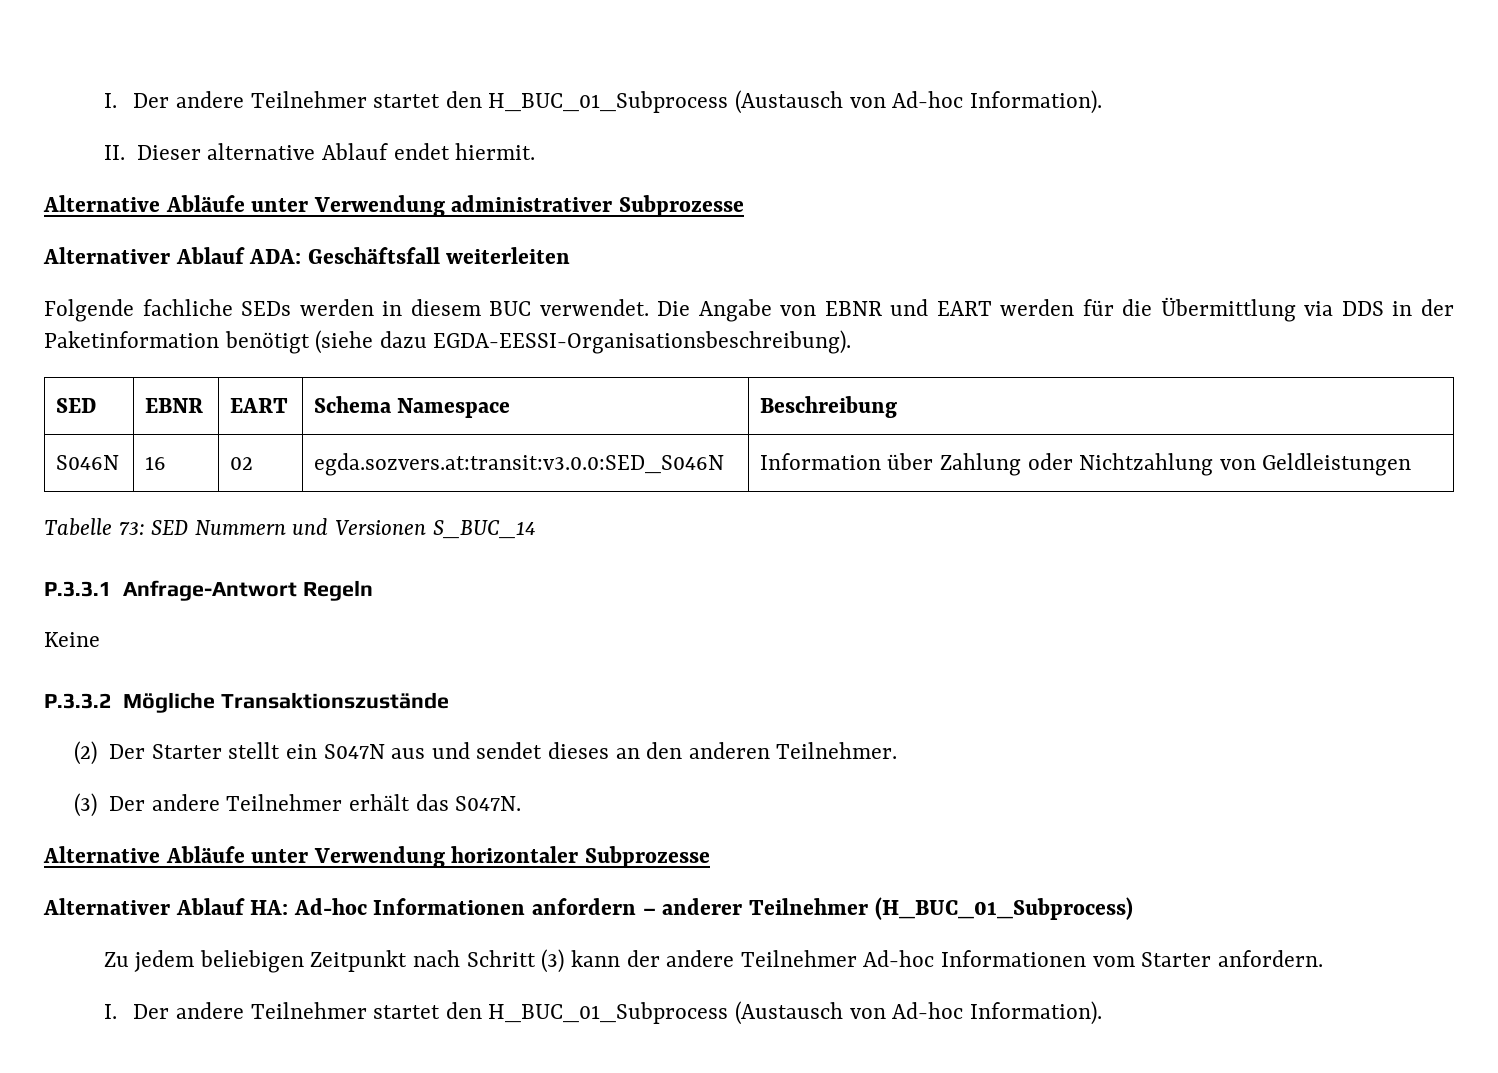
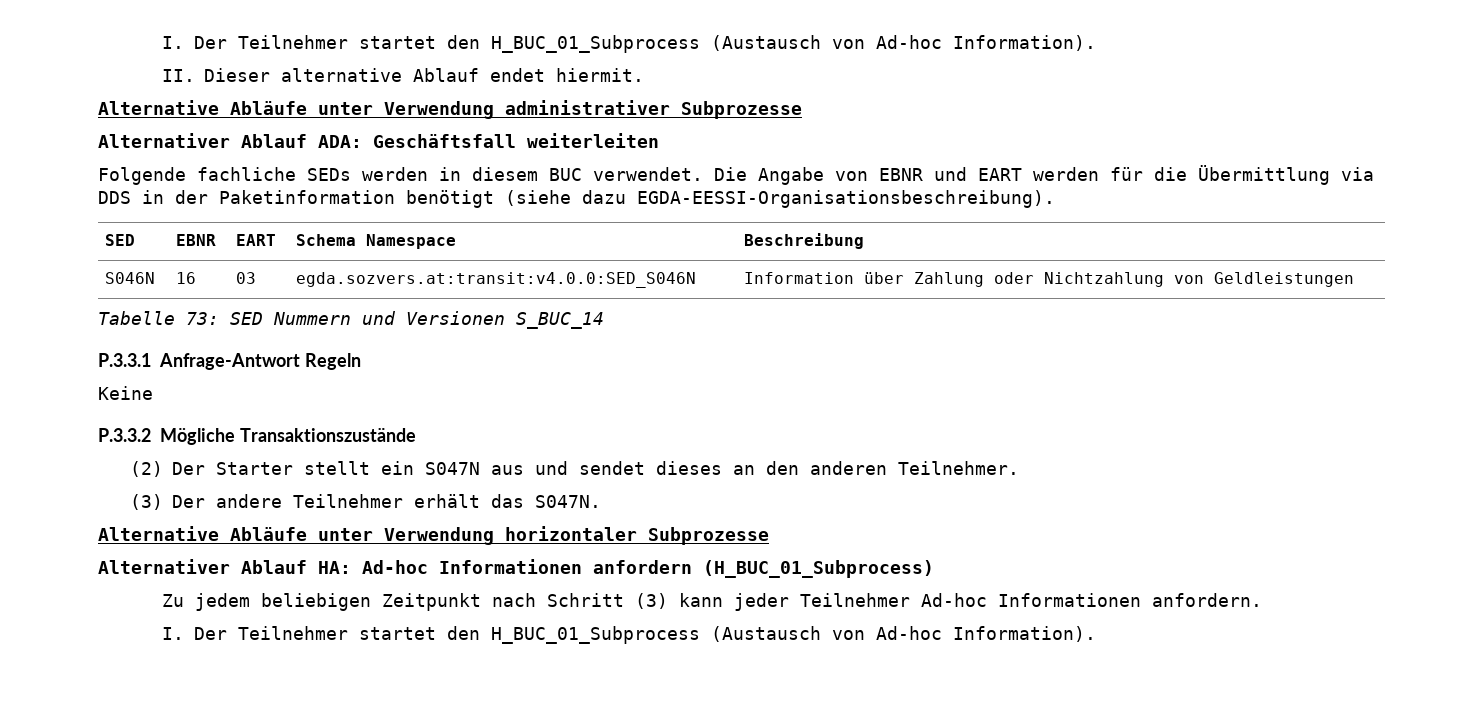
[103,91,244,108] I. Der andere -> [161,36,227,49] I. Der
[229,457,253,470] [313,453,724,476] 02 | egda.sozvers.at:transit:v3.0.0:SED_S046N -> [236,272,257,284] [296,272,697,288] 03 | egda.sozvers.at:transit:v4.0.0:SED_S046N
[642,898,868,915] – anderer Teilnehmer -> (692, 567) none
[626,950,735,967] der andere -> [733,593,789,611] jeder
[1092,952,1212,967] vom Starter -> (1141, 600) none
[175,1002,244,1019] andere -> (227, 633) none

